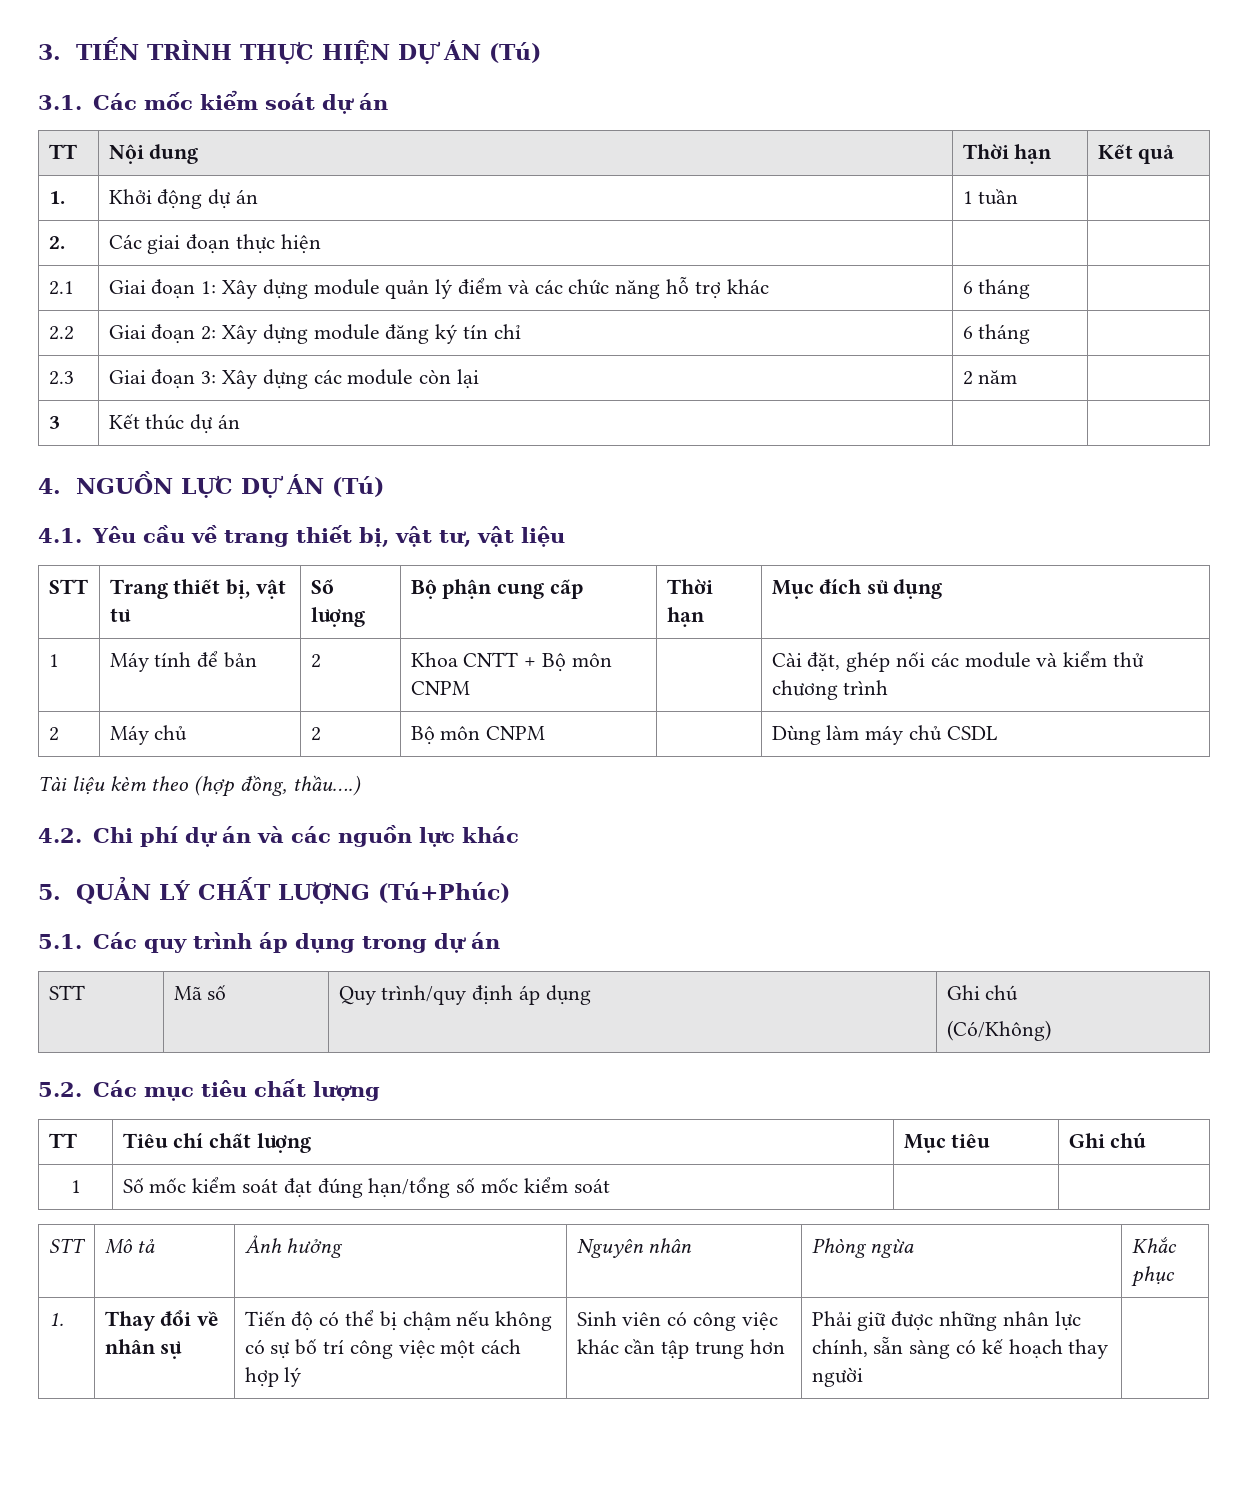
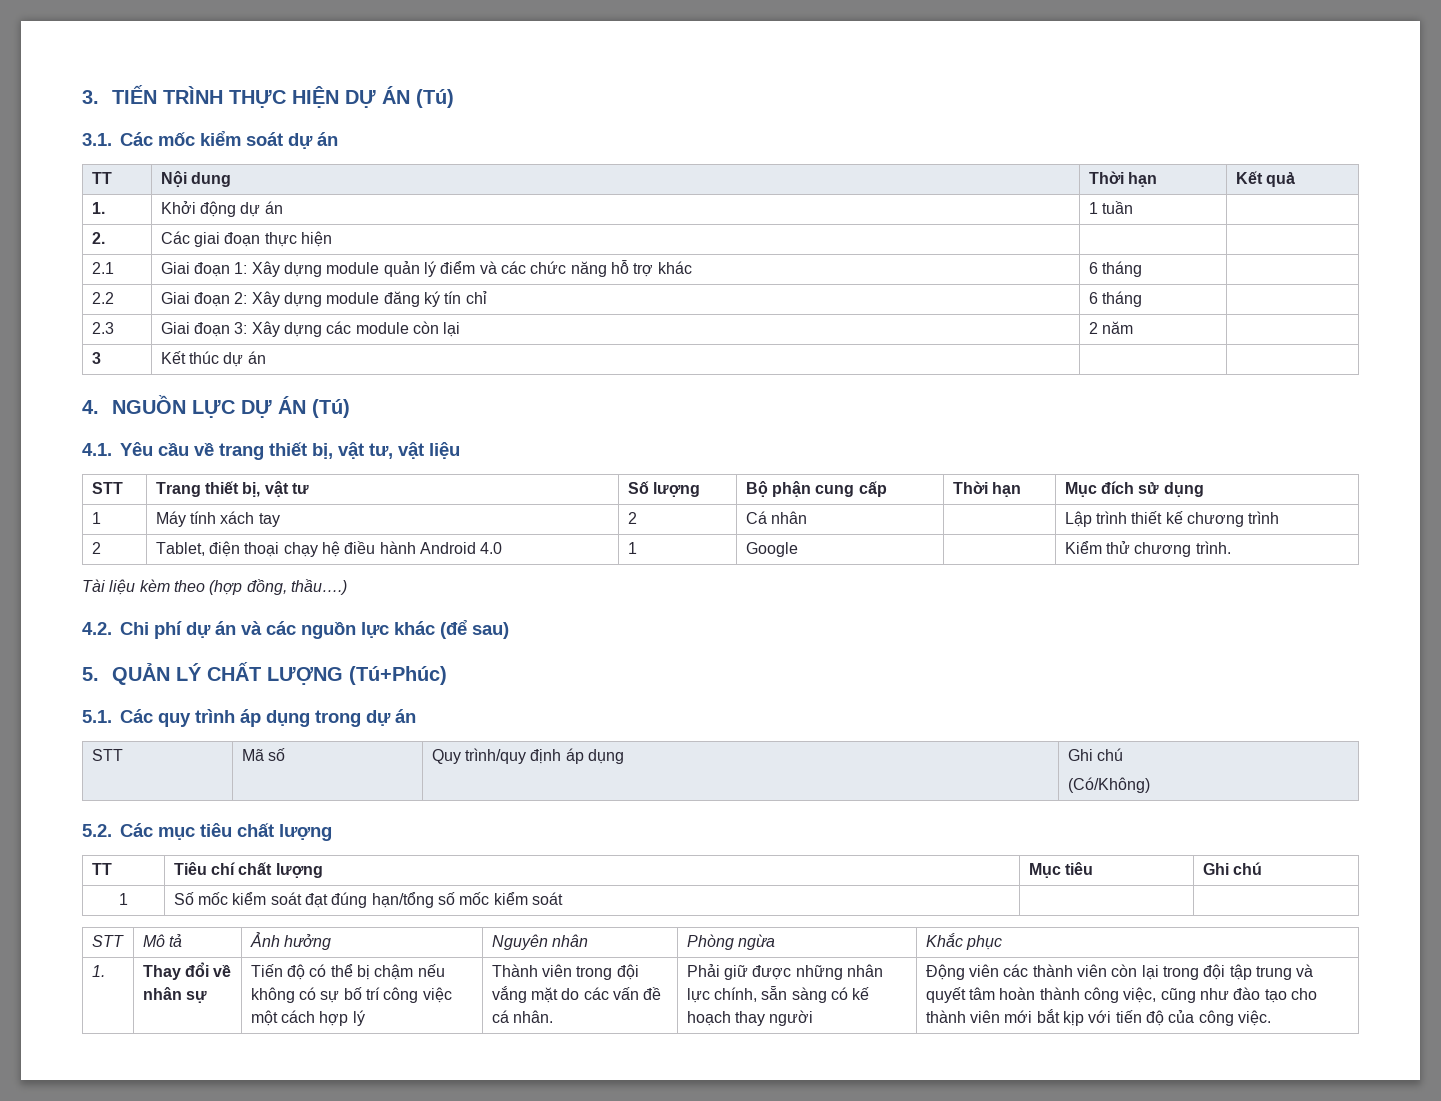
[197,651,257,668] [310,654,321,668] [410,652,612,672] [410,681,470,695] [771,651,1144,672] [771,680,889,700] [48,727,59,741] [109,725,188,745] [310,727,321,741] [410,726,546,745] [771,725,997,745] để bản | 2 | Khoa CNTT + Bộ môn CNPM | | Cài đặt, ghép nối các module và kiểm thử chương trình // 2 | Máy chủ | 2 | Bộ môn CNPM | | Dùng làm máy chủ CSDL -> [220,511,280,527] [627,512,637,524] [745,511,808,524] [1064,511,1280,527] [91,542,101,554] [155,541,503,557] [627,542,637,554] [745,542,798,557] [1064,541,1231,557] xách tay | 2 | Cá nhân | | Lập trình thiết kế chương trình // 2 | Tablet, điện thoại chạy hệ điều hành Android 4.0 | 1 | Google | | Kiểm thử chương trình.
(519, 834) none -> [440,620,509,639] (để sau)
[576,1311,778,1331] [576,1339,785,1359] Sinh viên có công việc khác cần tập trung hơn -> [491,964,639,980] [491,986,662,1003] [491,1010,554,1023] Thành viên trong đội vắng mặt do các vấn đề cá nhân.
(863, 1377) none -> [925,964,1314,980] [925,987,1317,1003] [925,1009,1271,1026] Động viên các thành viên còn lại trong đội tập trung và quyết tâm hoàn thành công việc, cũng như đào tạo cho thành viên mới bắt kịp với tiến độ của công việc.

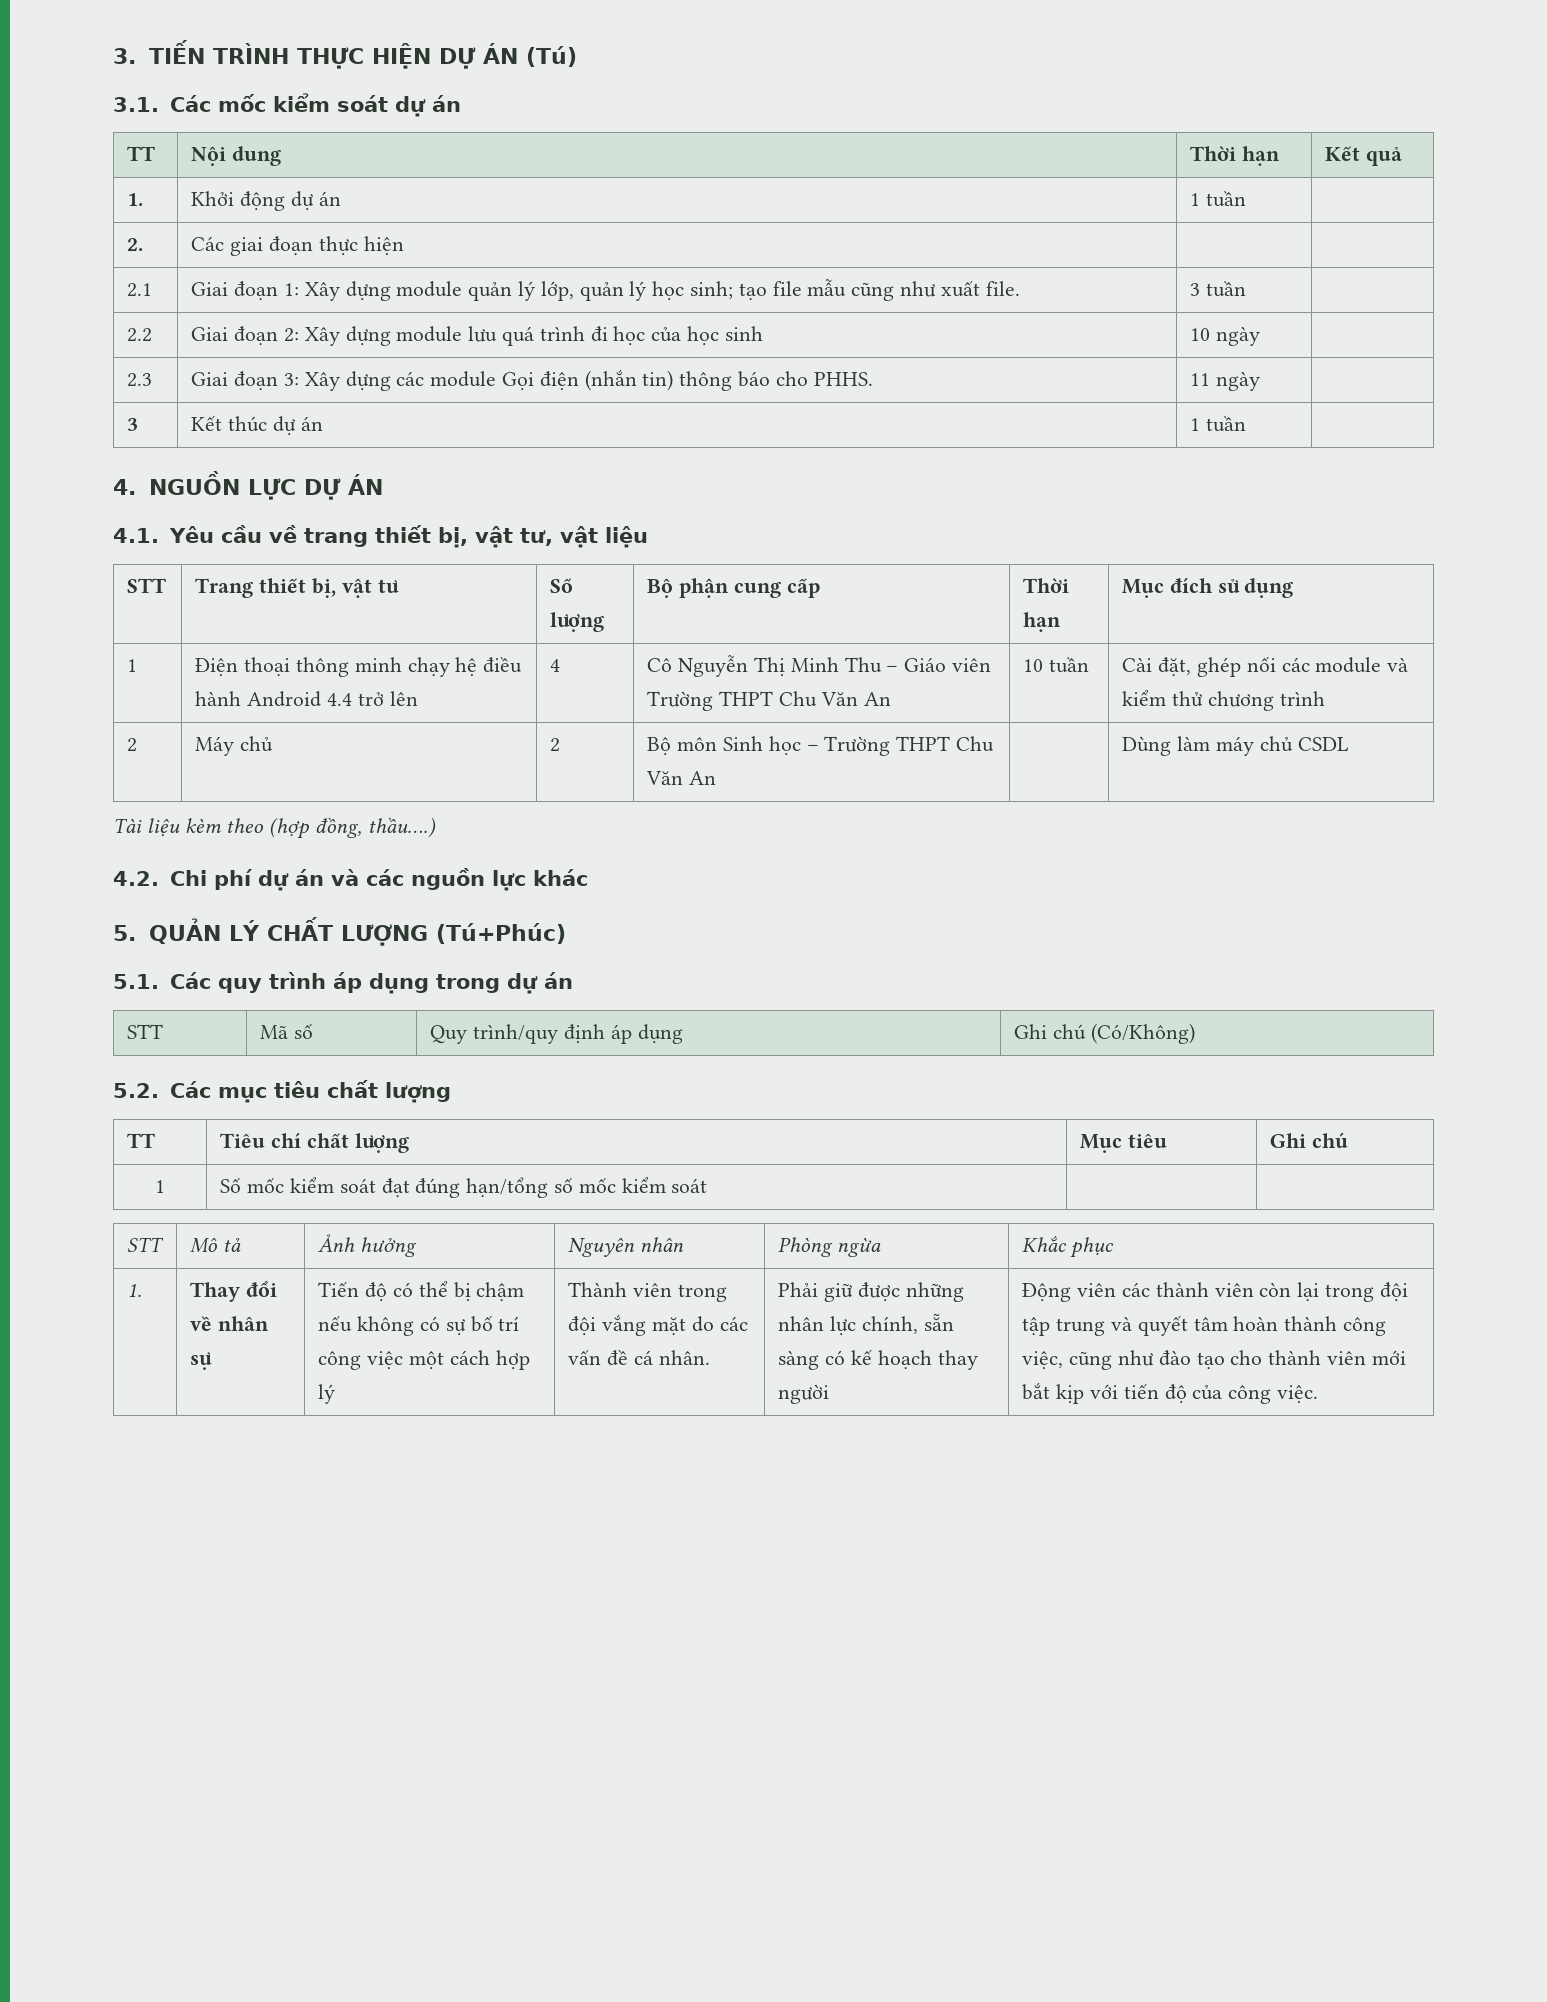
[440,260,692,277] [1088,261,1143,277] điểm và các chức năng hỗ trợ khác | 6 tháng -> [540,279,1020,301] [1190,281,1247,297] lớp, quản lý học sinh; tạo file mẫu cũng như xuất file. | 3 tuần
[383,291,487,307] [1088,291,1143,307] đăng ký tín chỉ | 6 tháng -> [468,326,763,346] [1190,326,1261,346] lưu quá trình đi học của học sinh | 10 ngày
[412,321,461,337] [1088,321,1134,334] còn lại | 2 năm -> [502,369,873,391] [1190,371,1261,391] Gọi điện (nhắn tin) thông báo cho PHHS. | 11 ngày
(266, 357) none -> [1190,416,1247,432] 1 tuần
[312,399,351,418] (Tú) -> (383, 484) none
[155,511,280,527] [627,512,637,524] [745,511,808,524] [1064,511,1280,527] [91,542,101,554] [155,541,503,557] [627,542,637,554] [745,542,798,557] [1064,541,1231,557] Máy tính xách tay | 2 | Cá nhân | | Lập trình thiết kế chương trình // 2 | Tablet, điện thoại chạy hệ điều hành Android 4.0 | 1 | Google | | Kiểm thử chương trình. -> [195,657,523,677] [195,691,418,707] [550,659,561,672] [647,655,992,677] [647,691,891,711] [1023,657,1090,673] [1122,657,1409,677] [1122,690,1325,711] [127,738,138,752] [195,736,274,756] [550,738,561,752] [647,736,995,756] [646,771,717,785] [1122,736,1348,756] Điện thoại thông minh chạy hệ điều hành Android 4.4 trở lên | 4 | Cô Nguyễn Thị Minh Thu – Giáo viên Trường THPT Chu Văn An | 10 tuần | Cài đặt, ghép nối các module và kiểm thử chương trình // 2 | Máy chủ | 2 | Bộ môn Sinh học – Trường THPT Chu Văn An | | Dùng làm máy chủ CSDL
[440,620,509,639] (để sau) -> (588, 877) none
(1124, 754) // -> (1087, 1032) none

